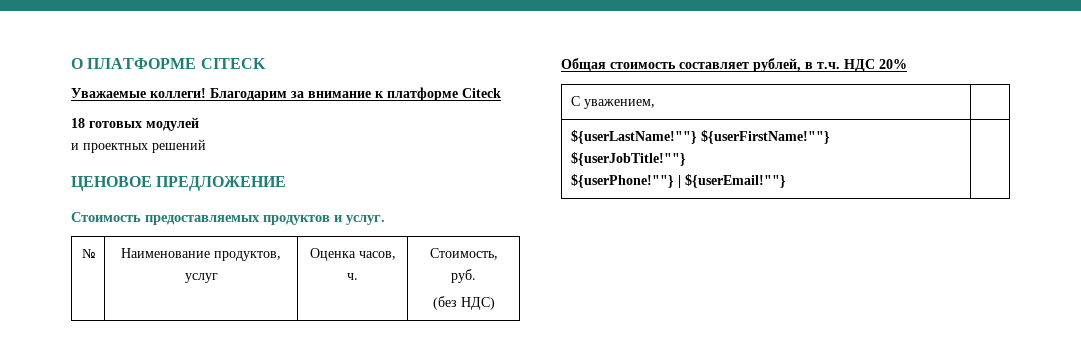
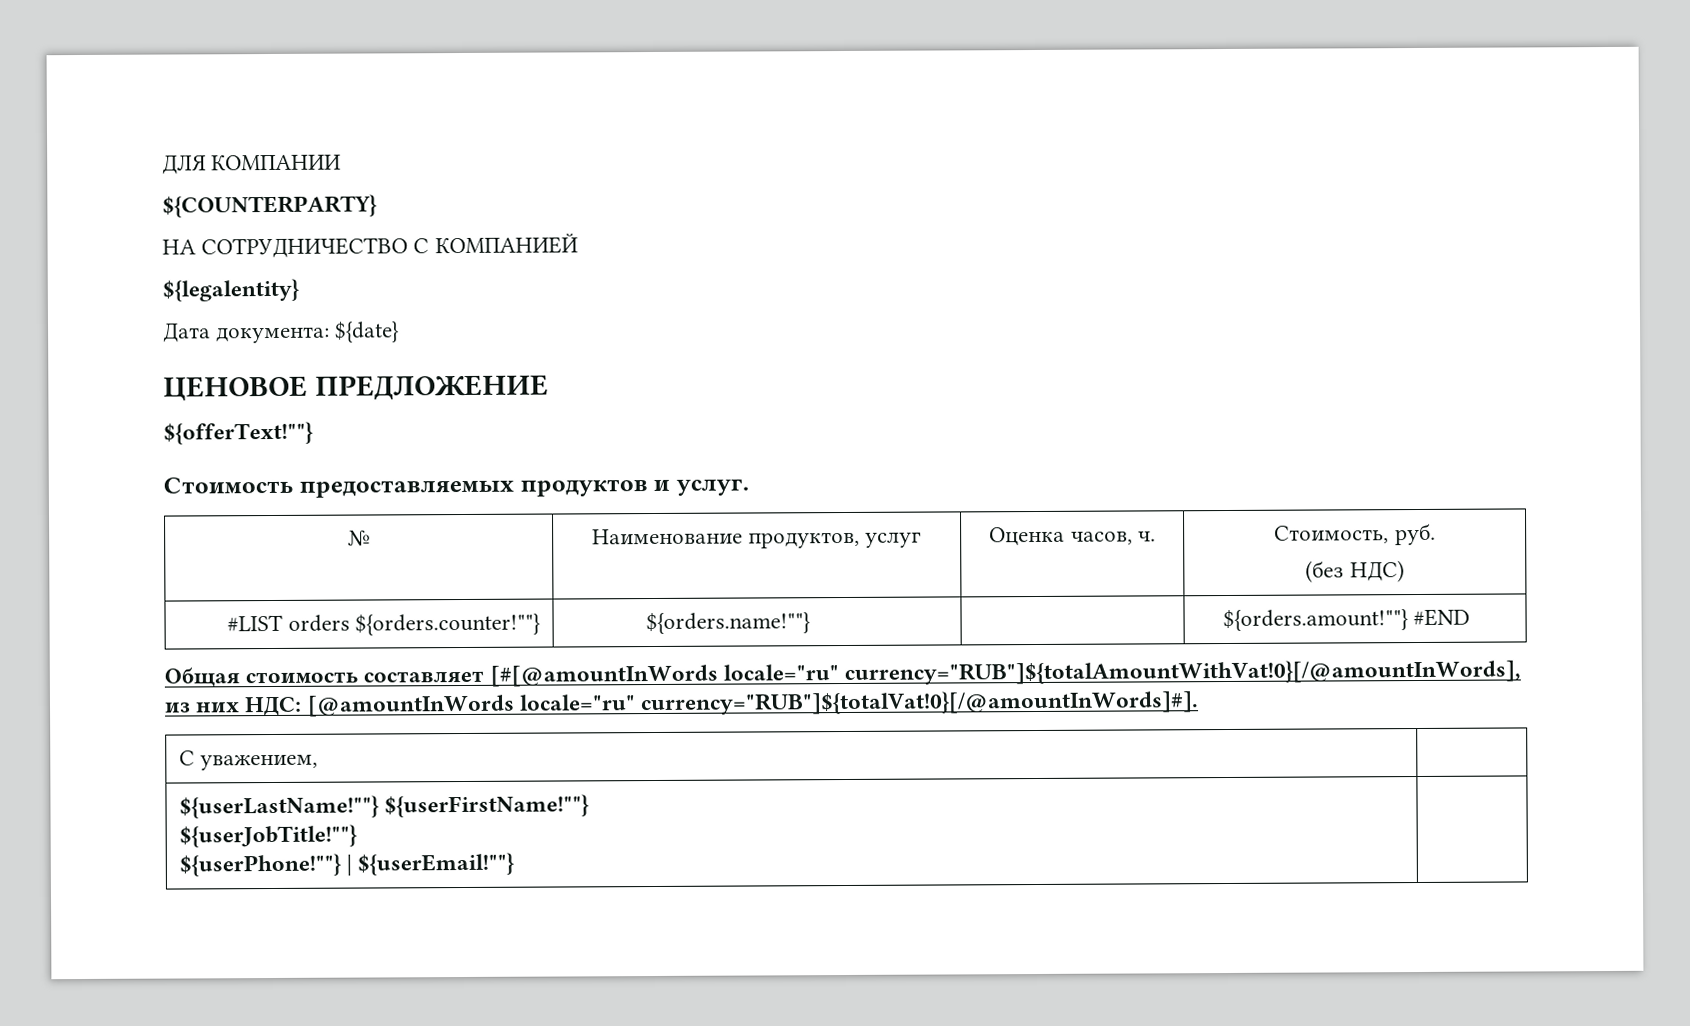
[71,58,266,69] [71,87,501,101] [71,117,199,131] [71,139,206,153] О ПЛАТФОРМЕ CITECK // Уважаемые коллеги! Благодарим за внимание к платформе Citeck // 18 готовых модулей // и проектных решений -> [162,154,342,175] [162,194,377,218] [162,233,578,259] [162,278,299,302] [162,321,401,344] ДЛЯ КОМПАНИИ // ${COUNTERPARTY} // НА СОТРУДНИЧЕСТВО С КОМПАНИЕЙ // ${legalentity} // Дата документа: ${date}
(287, 183) none -> [163,421,313,445] // ${offerText!""}
[561,58,907,72] // Общая стоимость составляет рублей, в т.ч. НДС 20% -> [227,613,542,636] [645,612,811,635] [1223,608,1471,632] [164,659,1522,688] [164,690,1200,717] // #LIST orders ${orders.counter!""} | ${orders.name!""} | | ${orders.amount!""} #END // Общая стоимость составляет [#[@amountInWords locale="ru" currency="RUB"]${totalAmountWithVat!0}[/@amountInWords], из них НДС: [@amountInWords locale="ru" currency="RUB"]${totalVat!0}[/@amountInWords]#].

